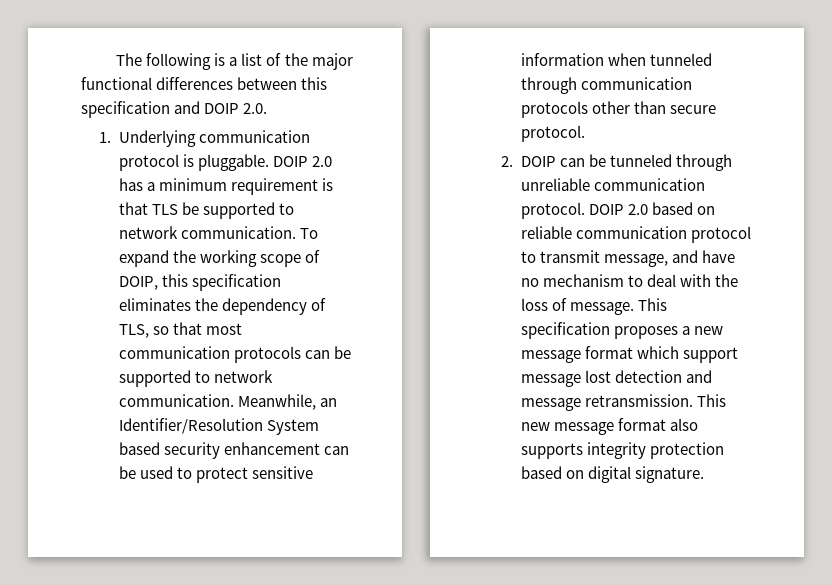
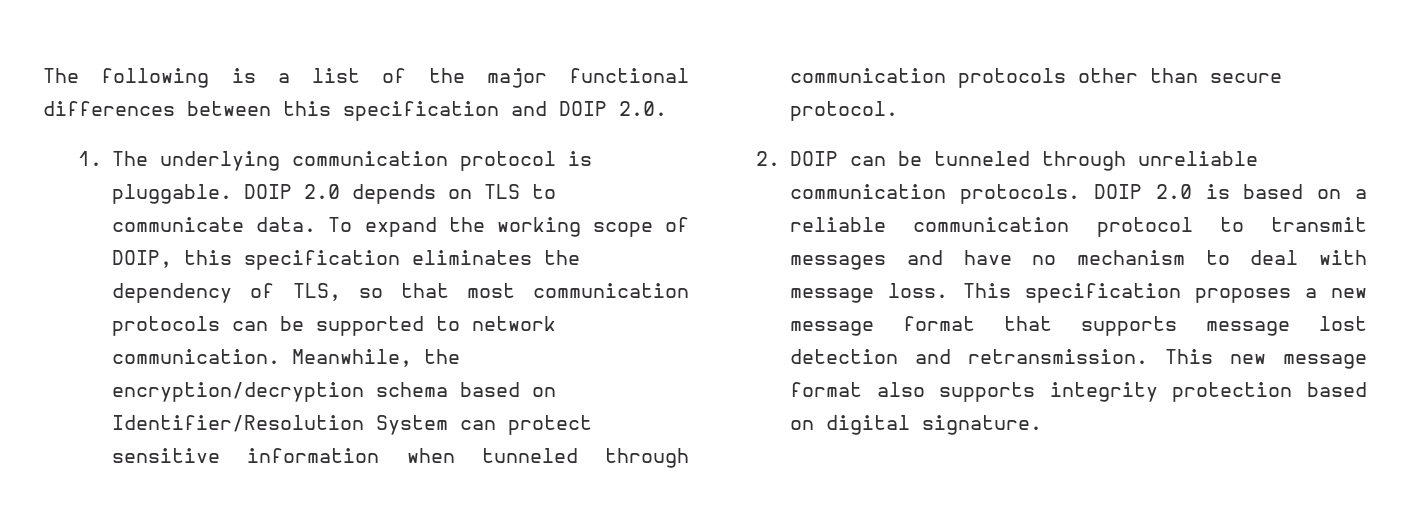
[118,130,196,147] Underlying -> [112,151,281,171] The underlying
[118,178,334,195] [118,202,295,219] [118,226,297,239] has a minimum requirement is that TLS be supported to network communication. -> [352,184,557,204] [112,217,317,232] depends on TLS to communicate data.
[320,398,338,407] [118,418,320,435] [118,442,350,459] [118,466,193,479] an Identifier/Resolution System based security enhancement can be used to -> [424,349,461,364] [112,382,557,402] [112,415,497,435] the encryption/decryption schema based on Identifier/Resolution System can
[520,202,716,219] protocol. DOIP 2.0 based on -> [960,184,1367,204] protocols. DOIP 2.0 is based on a
[604,254,669,267] message, -> [790,255,887,270] messages
[715,274,739,287] [520,298,635,315] the loss of message. -> [790,283,949,303] message loss.
[637,346,739,363] which support -> [1004,316,1178,336] that supports
[520,398,581,411] message -> (952, 356) none

